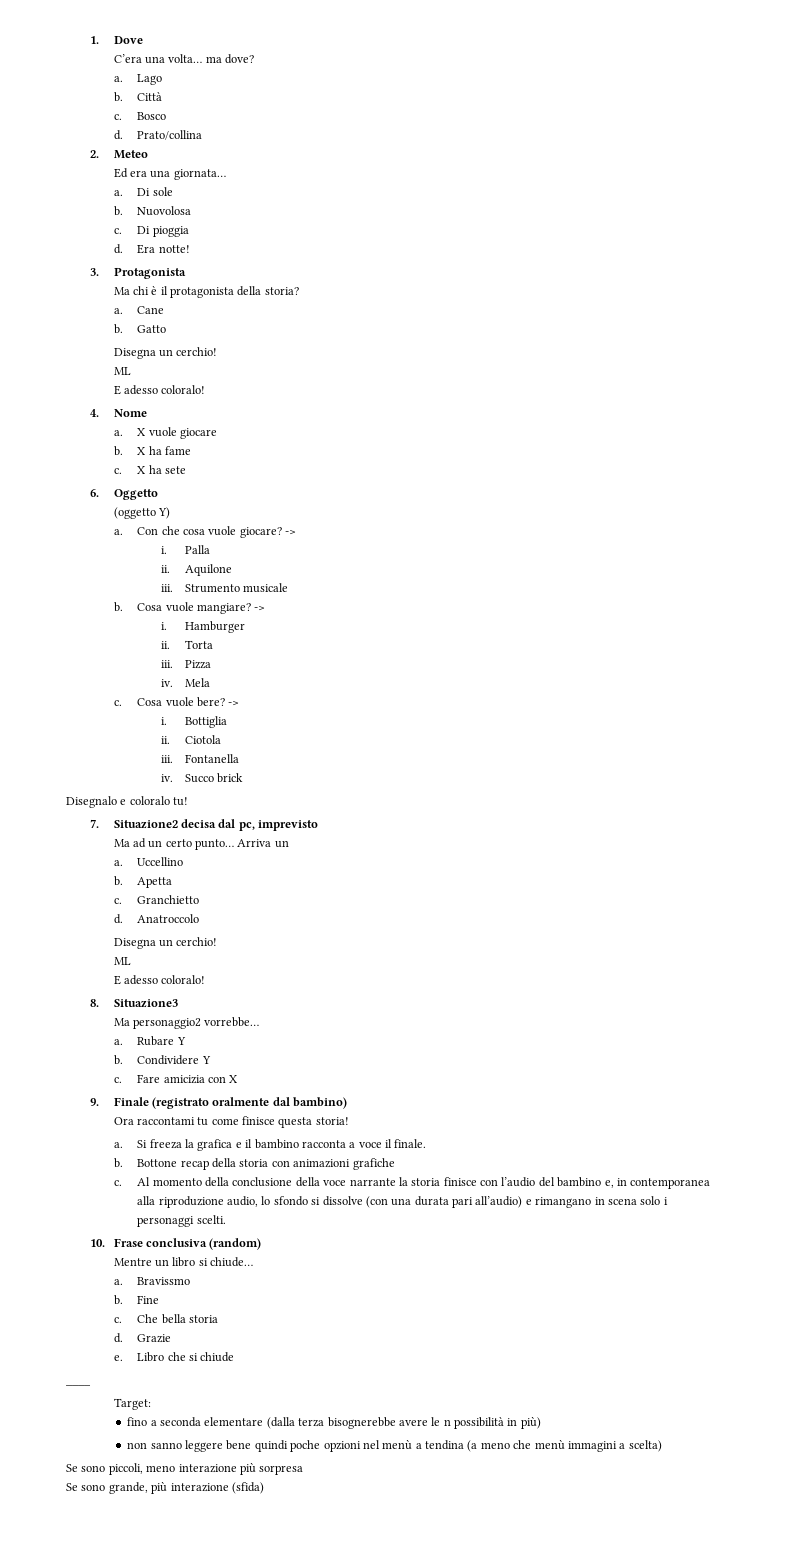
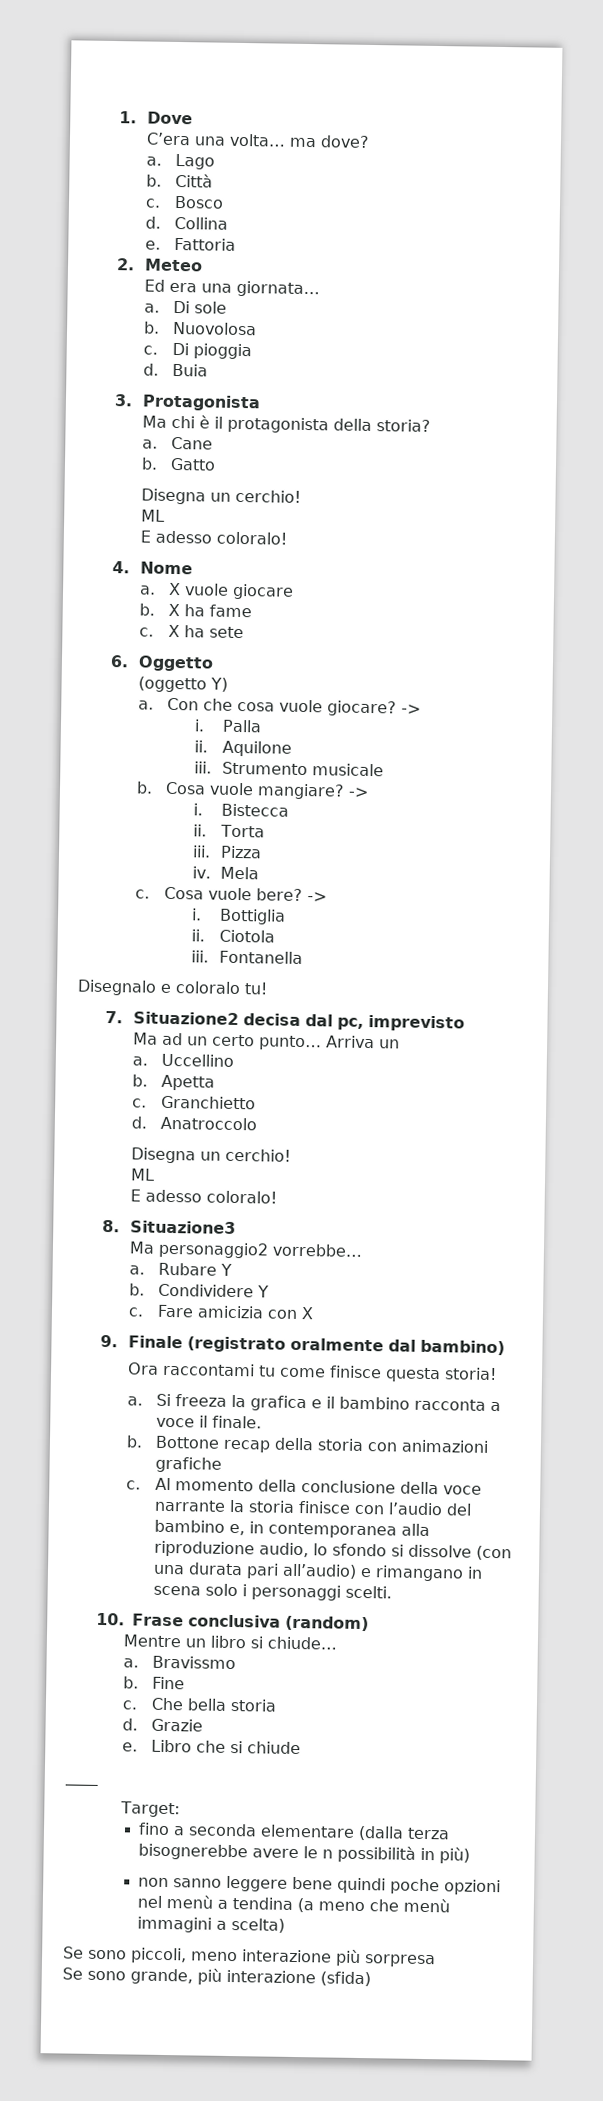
[137,130,203,140] Prato/collina -> [173,216,228,230] [145,237,237,251] Collina // e. Fattoria
[137,244,190,254] Era notte! -> [171,363,208,377] Buia
[184,621,245,633] Hamburger -> [220,803,289,817] Bistecca
[161,773,244,783] // iv. Succo brick -> (303, 957) none

